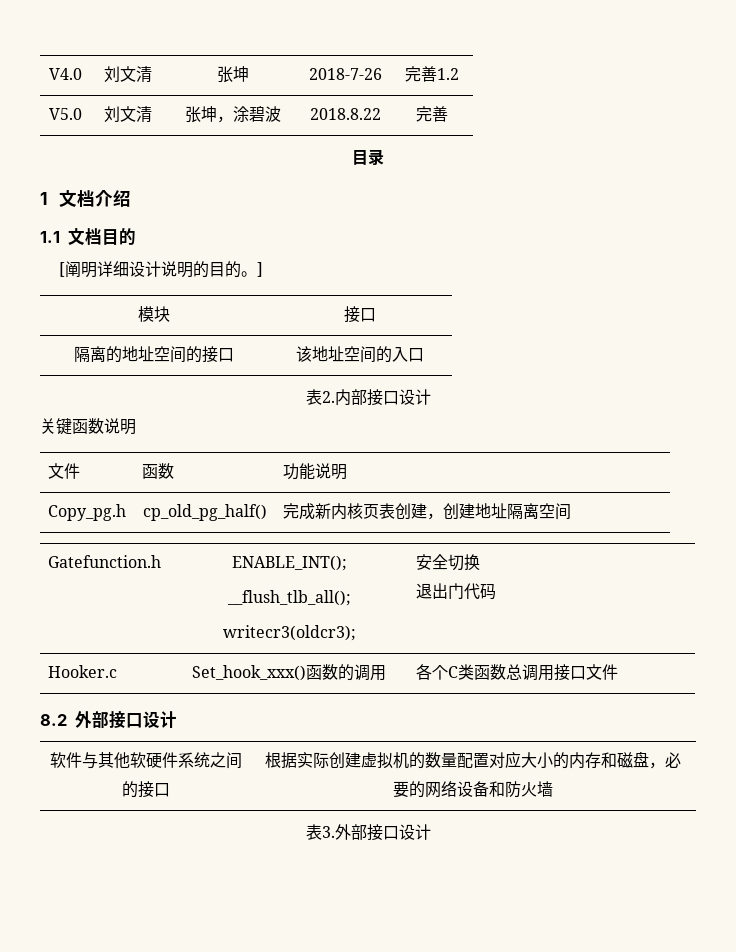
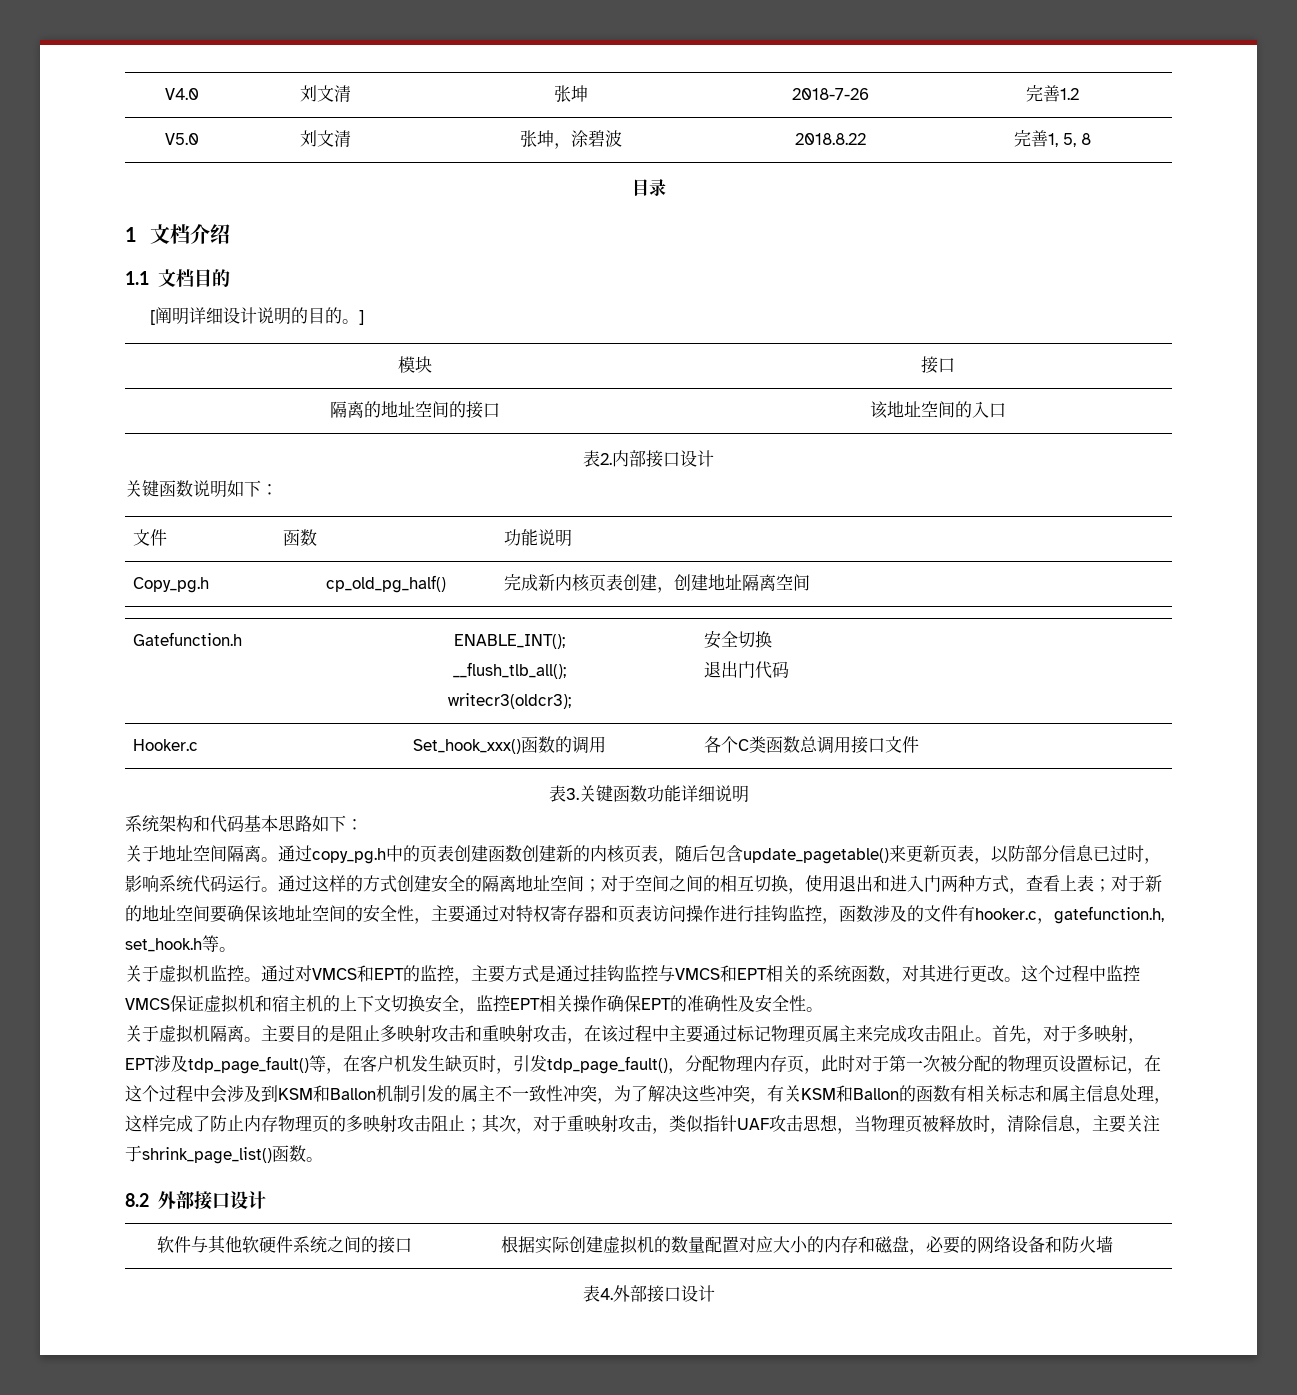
(448, 114) none -> [1048,133,1091,147] 1, 5, 8
(136, 427) none -> [227,480,278,497] 如下：
(618, 672) none -> [548,785,749,803] [125,815,363,833] [125,845,1161,864] [125,875,1162,894] [125,905,1164,924] [125,935,236,952] [125,964,1140,984] [125,994,823,1014] [125,1024,1145,1044] [125,1055,1161,1074] [125,1085,1171,1104] [125,1114,1160,1134] [125,1145,323,1164] // 表3.关键函数功能详细说明 // 系统架构和代码基本思路如下： // 关于地址空间隔离。通过copy_pg.h中的页表创建函数创建新的内核页表，随后包含update_pagetable()来更新页表，以防部分信息已过时，影响系统代码运行。通过这样的方式创建安全的隔离地址空间；对于空间之间的相互切换，使用退出和进入门两种方式，查看上表；对于新的地址空间要确保该地址空间的安全性，主要通过对特权寄存器和页表访问操作进行挂钩监控，函数涉及的文件有hooker.c，gatefunction.h, set_hook.h等。 // 关于虚拟机监控。通过对VMCS和EPT的监控，主要方式是通过挂钩监控与VMCS和EPT相关的系统函数，对其进行更改。这个过程中监控VMCS保证虚拟机和宿主机的上下文切换安全，监控EPT相关操作确保EPT的准确性及安全性。 // 关于虚拟机隔离。主要目的是阻止多映射攻击和重映射攻击，在该过程中主要通过标记物理页属主来完成攻击阻止。首先，对于多映射，EPT涉及tdp_page_fault()等，在客户机发生缺页时，引发tdp_page_fault()，分配物理内存页，此时对于第一次被分配的物理页设置标记，在这个过程中会涉及到KSM和Ballon机制引发的属主不一致性冲突，为了解决这些冲突，有关KSM和Ballon的函数有相关标志和属主信息处理，这样完成了防止内存物理页的多映射攻击阻止；其次，对于重映射攻击，类似指针UAF攻击思想，当物理页被释放时，清除信息，主要关注于shrink_page_list()函数。
[321,826,335,838] 3. -> [599,1288,613,1300] 4.

